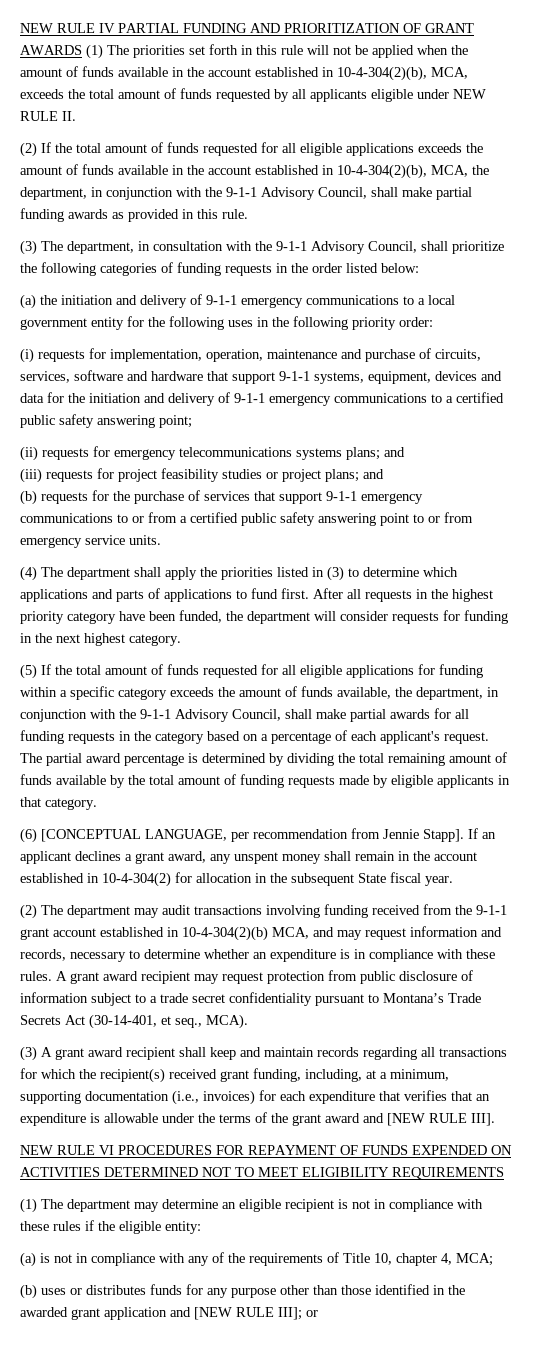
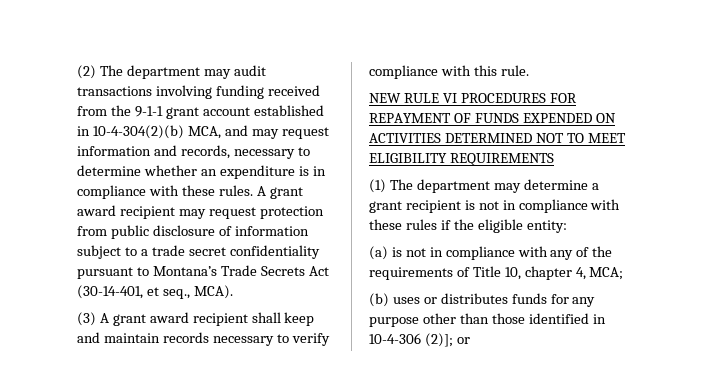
[20,23,474,33] [20,44,468,59] [20,66,468,81] [20,88,486,102] [20,111,76,121] [20,142,483,157] [20,164,489,179] [20,187,472,200] [20,208,248,222] [20,240,504,255] [20,262,419,276] [20,294,455,309] [20,316,433,330] [20,348,481,363] [20,370,502,384] [20,392,504,406] [20,414,192,428] [20,446,405,461] [20,468,384,483] [20,490,423,505] [20,512,473,526] [20,535,161,548] [20,566,458,581] [20,588,493,602] [20,610,508,624] [20,633,181,646] [20,664,483,679] [20,686,499,700] [20,708,469,722] [20,730,489,744] [20,752,507,766] [20,774,510,788] [20,797,97,810] [20,828,496,843] [20,851,477,864] [20,872,453,887] NEW RULE IV PARTIAL FUNDING AND PRIORITIZATION OF GRANT AWARDS (1) The priorities set forth in this rule will not be applied when the amount of funds available in the account established in 10-4-304(2)(b), MCA, exceeds the total amount of funds requested by all applicants eligible under NEW RULE II. // (2) If the total amount of funds requested for all eligible applications exceeds the amount of funds available in the account established in 10-4-304(2)(b), MCA, the department, in conjunction with the 9-1-1 Advisory Council, shall make partial funding awards as provided in this rule. // (3) The department, in consultation with the 9-1-1 Advisory Council, shall prioritize the following categories of funding requests in the order listed below: // (a) the initiation and delivery of 9-1-1 emergency communications to a local government entity for the following uses in the following priority order: // (i) requests for implementation, operation, maintenance and purchase of circuits, services, software and hardware that support 9-1-1 systems, equipment, devices and data for the initiation and delivery of 9-1-1 emergency communications to a certified public safety answering point; // (ii) requests for emergency telecommunications systems plans; and // (iii) requests for project feasibility studies or project plans; and // (b) requests for the purchase of services that support 9-1-1 emergency communications to or from a certified public safety answering point to or from emergency service units. // (4) The department shall apply the priorities listed in (3) to determine which applications and parts of applications to fund first. After all requests in the highest priority category have been funded, the department will consider requests for funding in the next highest category. // (5) If the total amount of funds requested for all eligible applications for funding within a specific category exceeds the amount of funds available, the department, in conjunction with the 9-1-1 Advisory Council, shall make partial awards for all funding requests in the category based on a percentage of each applicant's request. The partial award percentage is determined by dividing the total remaining amount of funds available by the total amount of funding requests made by eligible applicants in that category. // (6) [CONCEPTUAL LANGUAGE, per recommendation from Jennie Stapp]. If an applicant declines a grant award, any unspent money shall remain in the account established in 10-4-304(2) for allocation in the subsequent State fiscal year. // -> (77, 72) none
[363,1047,507,1060] [20,1068,449,1083] [20,1090,490,1105] [20,1112,495,1126] regarding all transactions for which the recipient(s) received grant funding, including, at a minimum, supporting documentation (i.e., invoices) for each expenditure that verifies that an expenditure is allowable under the terms of the grant award and [NEW RULE III]. -> [212,333,330,346] [369,65,529,79] necessary to verify compliance with this rule.
[222,1199,281,1212] an eligible -> [591,183,599,190] [369,201,402,213] a grant
[448,1285,465,1295] [20,1307,302,1320] the awarded grant application and [NEW RULE III]; -> [369,333,453,347] 10-4-306 (2)];

